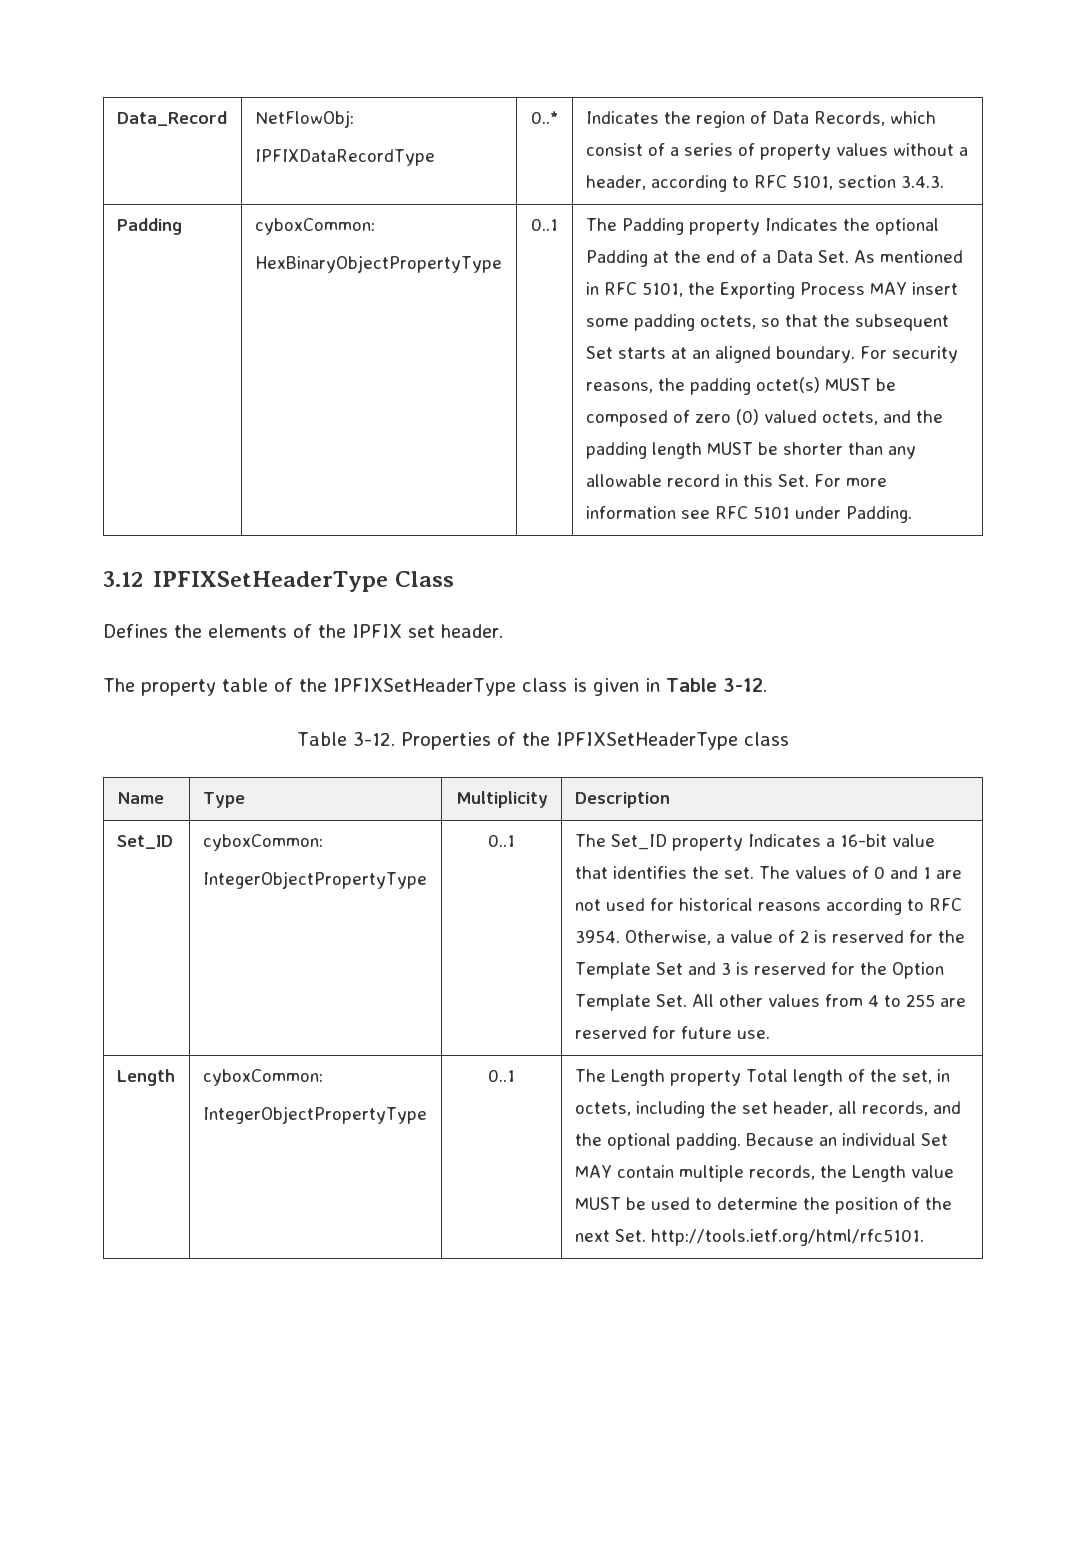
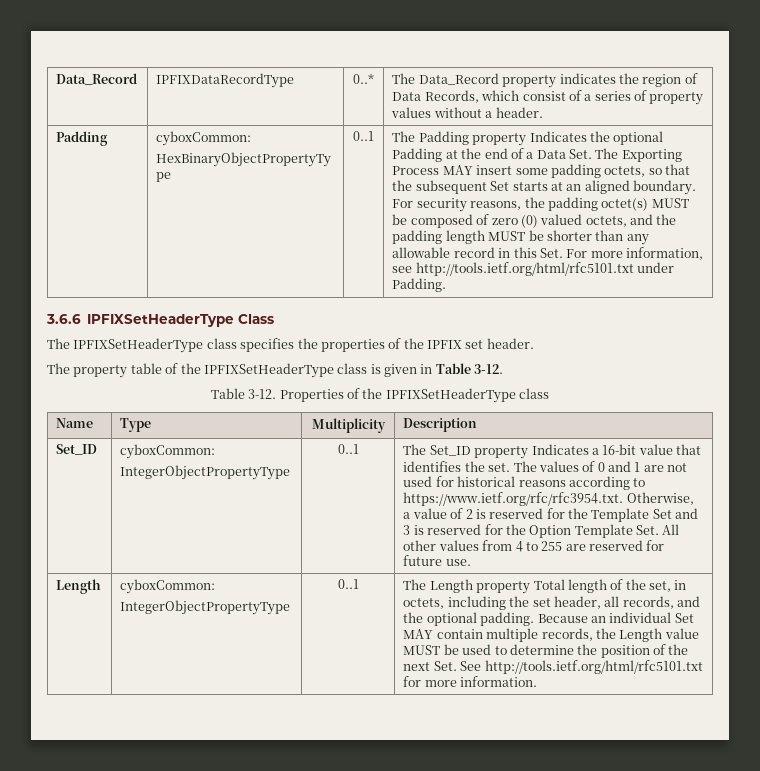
[254,110,354,128] NetFlowObj: // -> (138, 79) none
[585,111,659,124] Indicates -> [392,73,616,88] The Data_Record property indicates
[585,175,944,192] header, according to RFC 5101, section 3.4.3. -> [495,107,543,118] header.
[853,250,963,263] [585,282,715,297] As mentioned in RFC 5101, the -> [595,148,619,159] The
[585,506,790,519] information see RFC 5101 -> [626,247,704,260] [392,262,634,276] information, see http://tools.ietf.org/html/rfc5101.txt
[103,571,143,587] 3.12 -> [46,314,81,324] 3.6.6
[103,624,287,638] Defines the elements -> [47,338,385,353] The IPFIXSetHeaderType class specifies the properties
[928,898,962,911] [574,930,620,943] RFC 3954. -> [403,492,624,506] https://www.ietf.org/rfc/rfc3954.txt.
[650,1229,924,1246] http://tools.ietf.org/html/rfc5101. -> [460,660,703,674] [403,676,538,687] See http://tools.ietf.org/html/rfc5101.txt for more information.

